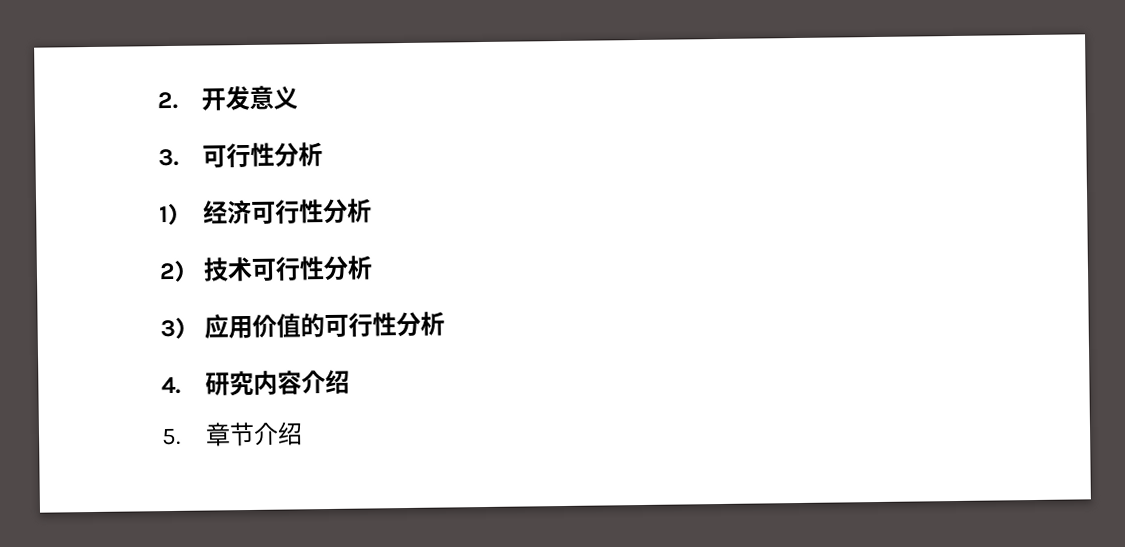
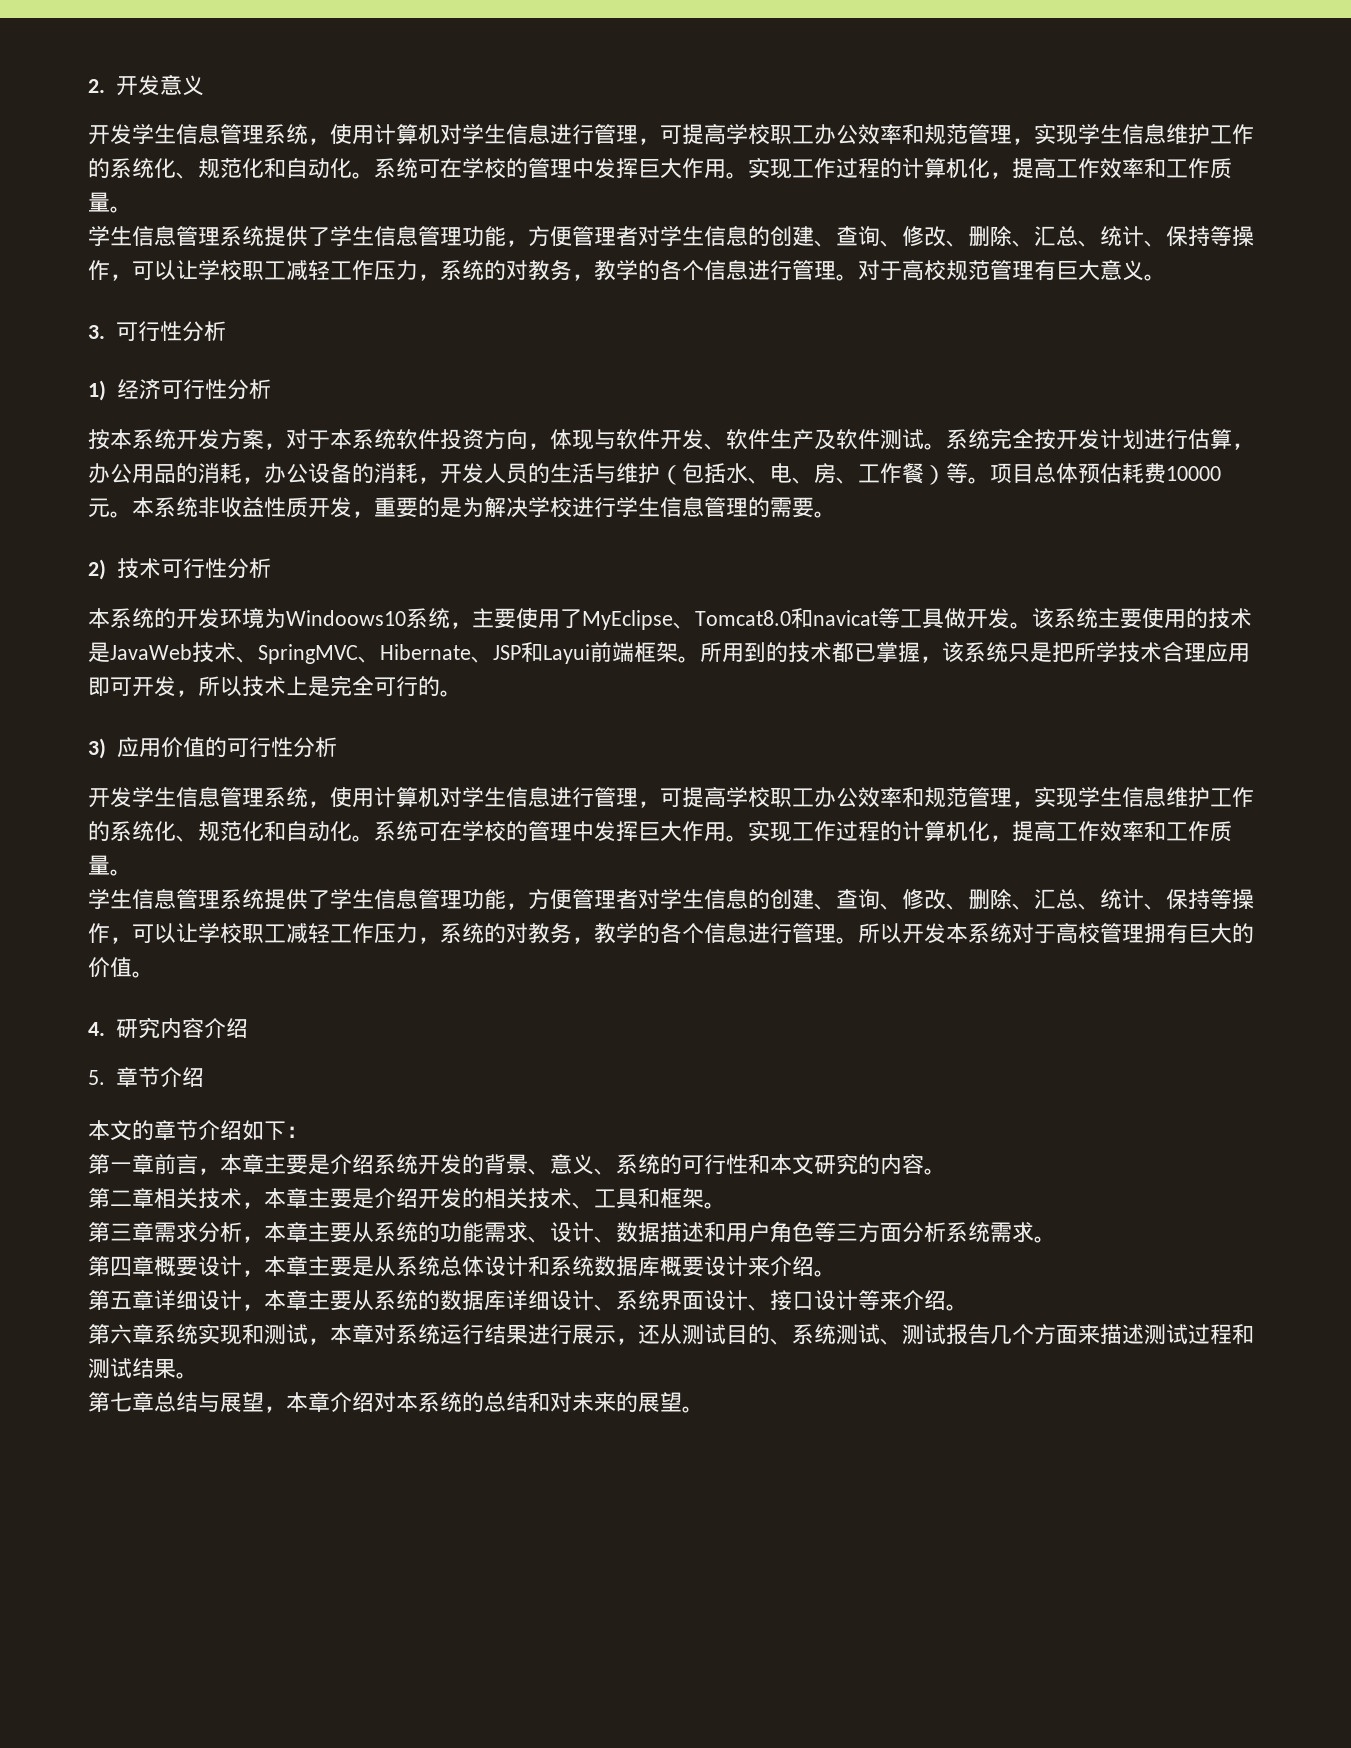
(299, 98) none -> [88,123,1254,145] [88,158,1232,179] [88,192,132,213] [88,225,1254,247] [88,259,1166,281] // 开发学生信息管理系统，使用计算机对学生信息进行管理，可提高学校职工办公效率和规范管理，实现学生信息维护工作的系统化、规范化和自动化。系统可在学校的管理中发挥巨大作用。实现工作过程的计算机化，提高工作效率和工作质量。 // 学生信息管理系统提供了学生信息管理功能，方便管理者对学生信息的创建、查询、修改、删除、汇总、统计、保持等操作，可以让学校职工减轻工作压力，系统的对教务，教学的各个信息进行管理。对于高校规范管理有巨大意义。
(373, 210) none -> [88,428,1254,450] [88,463,1221,485] [88,496,836,518] // 按本系统开发方案，对于本系统软件投资方向，体现与软件开发、软件生产及软件测试。系统完全按开发计划进行估算，办公用品的消耗，办公设备的消耗，开发人员的生活与维护（包括水、电、房、工作餐）等。项目总体预估耗费10000元。本系统非收益性质开发，重要的是为解决学校进行学生信息管理的需要。
(374, 267) none -> [88,608,1252,630] [88,641,1250,664] [88,675,462,697] // 本系统的开发环境为Windoows10系统，主要使用了MyEclipse、Tomcat8.0和navicat等工具做开发。该系统主要使用的技术是JavaWeb技术、SpringMVC、Hibernate、JSP和Layui前端框架。所用到的技术都已掌握，该系统只是把所学技术合理应用即可开发，所以技术上是完全可行的。
(446, 323) none -> [88,786,1254,808] [88,821,1232,842] [88,855,132,876] [88,888,1254,910] [88,922,1254,944] [88,957,154,978] // 开发学生信息管理系统，使用计算机对学生信息进行管理，可提高学校职工办公效率和规范管理，实现学生信息维护工作的系统化、规范化和自动化。系统可在学校的管理中发挥巨大作用。实现工作过程的计算机化，提高工作效率和工作质量。 // 学生信息管理系统提供了学生信息管理功能，方便管理者对学生信息的创建、查询、修改、删除、汇总、统计、保持等操作，可以让学校职工减轻工作压力，系统的对教务，教学的各个信息进行管理。所以开发本系统对于高校管理拥有巨大的价值。
(304, 433) none -> [88,1120,308,1141] [88,1153,946,1175] [88,1188,726,1209] [88,1221,1056,1243] [88,1256,836,1277] [88,1290,968,1311] [88,1324,1254,1345] [88,1358,198,1379] [88,1392,704,1413] // 本文的章节介绍如下： // 第一章前言，本章主要是介绍系统开发的背景、意义、系统的可行性和本文研究的内容。 // 第二章相关技术，本章主要是介绍开发的相关技术、工具和框架。 // 第三章需求分析，本章主要从系统的功能需求、设计、数据描述和用户角色等三方面分析系统需求。 // 第四章概要设计，本章主要是从系统总体设计和系统数据库概要设计来介绍。 // 第五章详细设计，本章主要从系统的数据库详细设计、系统界面设计、接口设计等来介绍。 // 第六章系统实现和测试，本章对系统运行结果进行展示，还从测试目的、系统测试、测试报告几个方面来描述测试过程和测试结果。 // 第七章总结与展望，本章介绍对本系统的总结和对未来的展望。

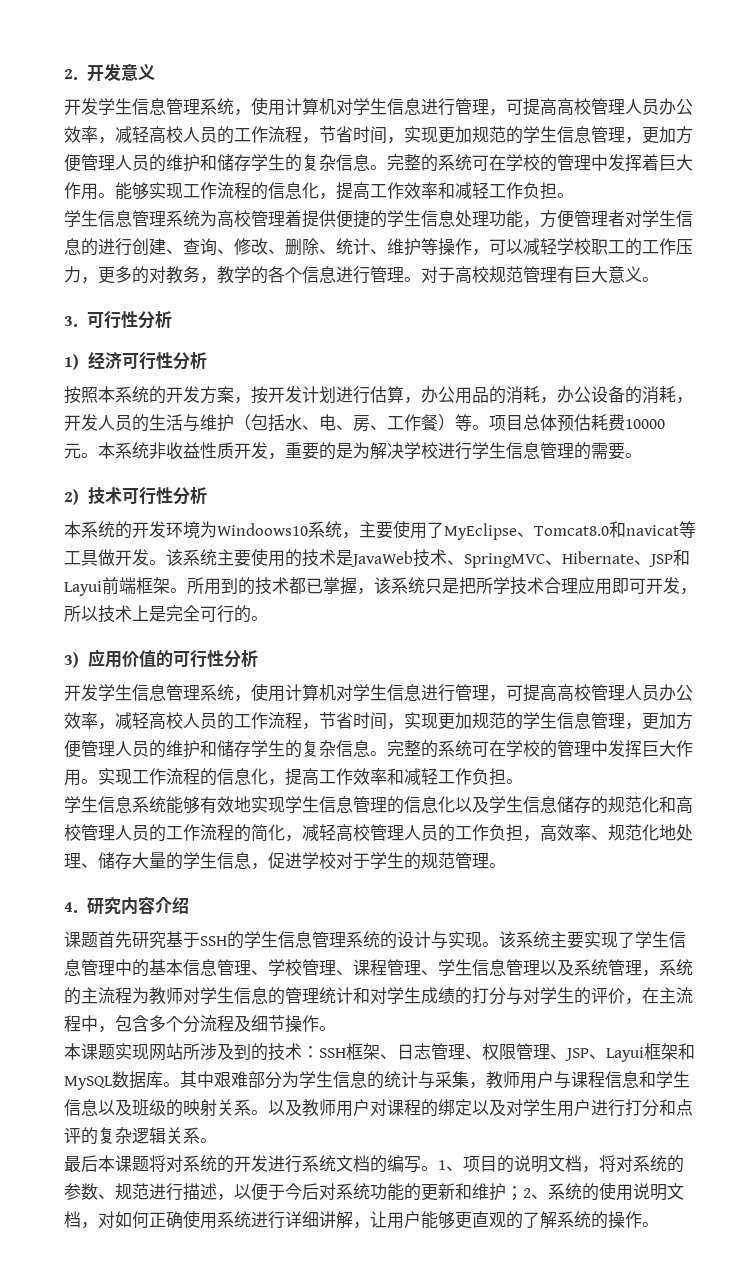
[726,123,1254,145] [88,158,1232,179] [88,192,132,213] [88,225,1254,247] [88,260,484,281] 学校职工办公效率和规范管理，实现学生信息维护工作的系统化、规范化和自动化。系统可在学校的管理中发挥巨大作用。实现工作过程的计算机化，提高工作效率和工作质量。 // 学生信息管理系统提供了学生信息管理功能，方便管理者对学生信息的创建、查询、修改、删除、汇总、统计、保持等操作，可以让学校职工减轻工作压力，系统 -> [557,98,693,116] [64,126,693,144] [64,154,693,172] [64,182,574,200] [64,210,693,228] [64,238,693,256] [64,266,132,284] 高校管理人员办公效率，减轻高校人员的工作流程，节省时间，实现更加规范的学生信息管理，更加方便管理人员的维护和储存学生的复杂信息。完整的系统可在学校的管理中发挥着巨大作用。能够实现工作流程的信息化，提高工作效率和减轻工作负担。 // 学生信息管理系统为高校管理着提供便捷的学生信息处理功能，方便管理者对学生信息的进行创建、查询、修改、删除、统计、维护等操作，可以减轻学校职工的工作压力，更多
[110,428,1034,450] 本系统开发方案，对于本系统软件投资方向，体现与软件开发、软件生产及软件测试。系统完全 -> [81,386,251,404] 照本系统的开发方案，
[726,786,1254,808] [88,821,374,842] 学校职工办公效率和规范管理，实现学生信息维护工作的系统化、规范化和自动化。 -> [557,684,693,702] [64,712,693,730] [64,740,438,758] 高校管理人员办公效率，减轻高校人员的工作流程，节省时间，实现更加规范的学生信息管理，更加方便管理人员的维护和储存学生的复杂信息。完整的
[836,821,1232,842] [88,855,132,876] [88,888,1254,910] [88,922,1254,944] [88,957,132,978] 过程的计算机化，提高工作效率和工作质量。 // 学生信息管理系统提供了学生信息管理功能，方便管理者对学生信息的创建、查询、修改、删除、汇总、统计、保持等操作，可以让学校职工减轻工作压力，系统的对教务，教学的各个信息进行管理。所以开发本系统对于高校管理拥有巨大的价值 -> [166,768,523,786] [64,796,693,814] [64,824,693,842] [64,852,489,870] 流程的信息化，提高工作效率和减轻工作负担。 // 学生信息系统能够有效地实现学生信息管理的信息化以及学生信息储存的规范化和高校管理人员的工作流程的简化，减轻高校管理人员的工作负担，高效率、规范化地处理、储存大量的学生信息，促进学校对于学生的规范管理
[88,1067,205,1088] [88,1120,308,1141] [88,1153,946,1175] [88,1188,726,1209] [88,1221,1056,1243] [88,1256,836,1277] [88,1290,968,1311] [88,1324,1254,1345] [88,1358,198,1379] [88,1392,682,1413] 5.章节介绍 // 本文的章节介绍如下： // 第一章前言，本章主要是介绍系统开发的背景、意义、系统的可行性和本文研究的内容。 // 第二章相关技术，本章主要是介绍开发的相关技术、工具和框架。 // 第三章需求分析，本章主要从系统的功能需求、设计、数据描述和用户角色等三方面分析系统需求。 // 第四章概要设计，本章主要是从系统总体设计和系统数据库概要设计来介绍。 // 第五章详细设计，本章主要从系统的数据库详细设计、系统界面设计、接口设计等来介绍。 // 第六章系统实现和测试，本章对系统运行结果进行展示，还从测试目的、系统测试、测试报告几个方面来描述测试过程和测试结果。 // 第七章总结与展望，本章介绍对本系统的总结和对未来的展望 -> [64,931,686,949] [64,959,693,977] [64,987,693,1005] [64,1015,336,1033] [64,1043,695,1062] [64,1071,690,1090] [64,1099,693,1117] [64,1127,217,1145] [64,1155,684,1173] [64,1182,684,1201] [64,1210,642,1229] 课题首先研究基于SSH的学生信息管理系统的设计与实现。该系统主要实现了学生信息管理中的基本信息管理、学校管理、课程管理、学生信息管理以及系统管理，系统的主流程为教师对学生信息的管理统计和对学生成绩的打分与对学生的评价，在主流程中，包含多个分流程及细节操作。 // 本课题实现网站所涉及到的技术：SSH框架、日志管理、权限管理、JSP、Layui框架和MySQL数据库。其中艰难部分为学生信息的统计与采集，教师用户与课程信息和学生信息以及班级的映射关系。以及教师用户对课程的绑定以及对学生用户进行打分和点评的复杂逻辑关系。 // 最后本课题将对系统的开发进行系统文档的编写。1、项目的说明文档，将对系统的参数、规范进行描述，以便于今后对系统功能的更新和维护；2、系统的使用说明文档，对如何正确使用系统进行详细讲解，让用户能够更直观的了解系统的操作

